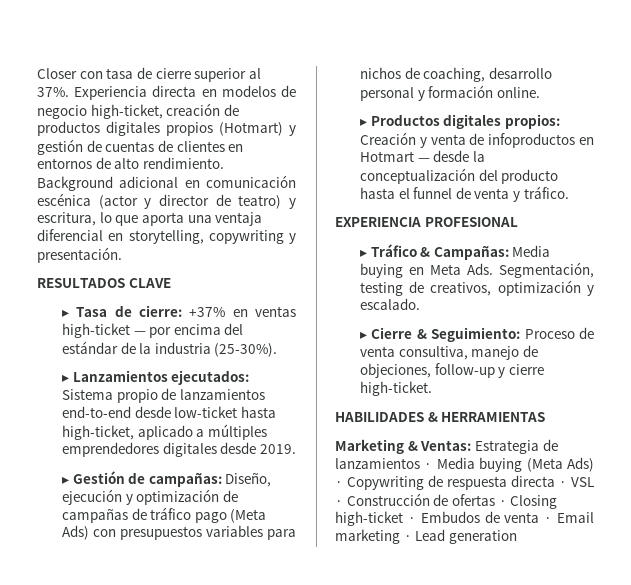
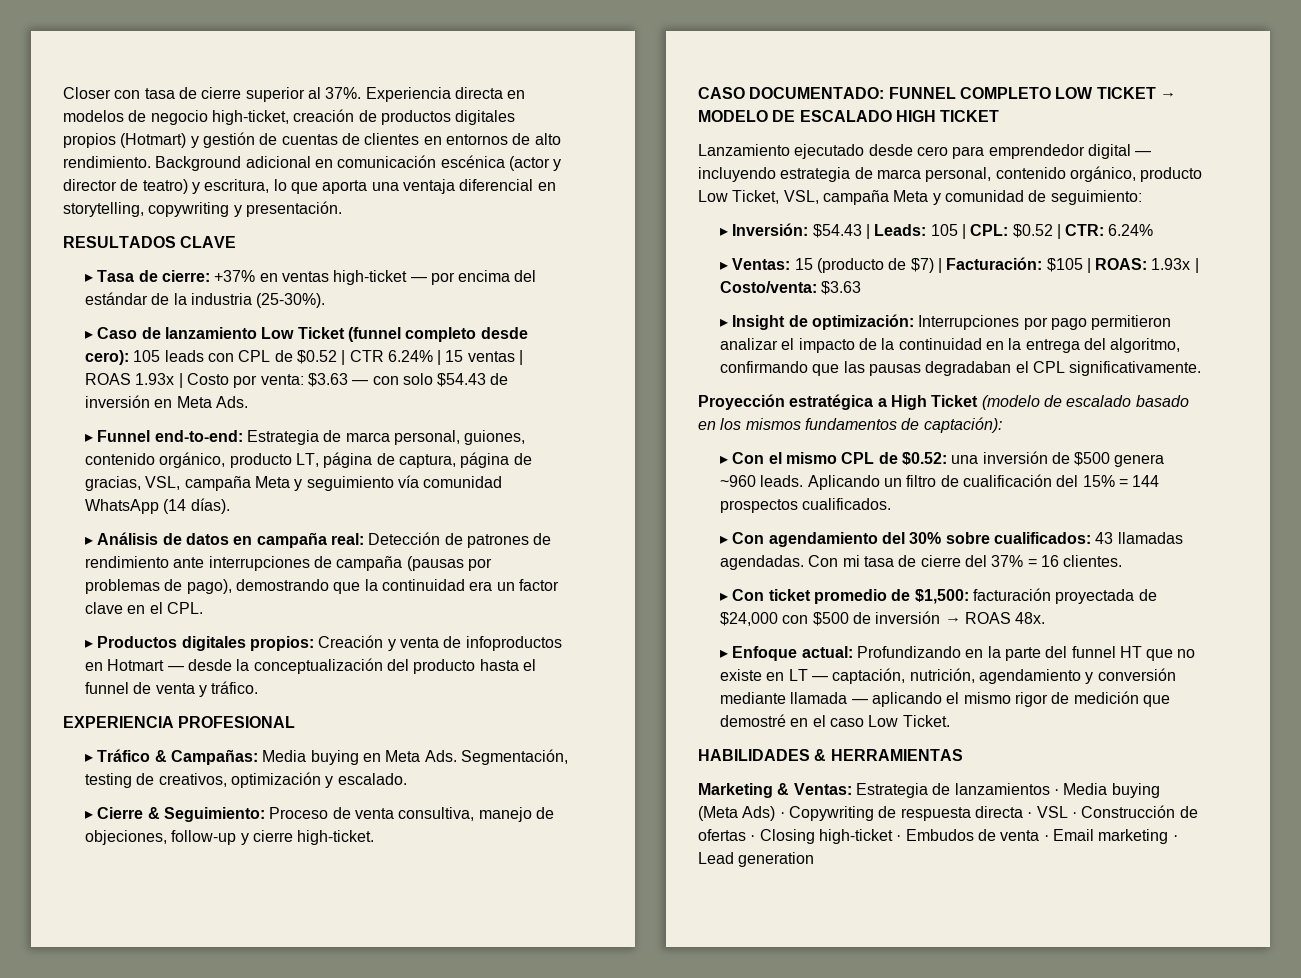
[72,370,250,385] [61,388,265,403] [61,406,276,418] [61,424,267,440] [61,442,296,457] [61,471,272,487] [61,489,238,505] [61,507,267,523] [61,525,296,540] [359,67,552,82] [359,85,540,101] Lanzamientos ejecutados: Sistema propio de lanzamientos end-to-end desde low-ticket hasta high-ticket, aplicado a múltiples emprendedores digitales desde 2019. // ▸ Gestión de campañas: Diseño, ejecución y optimización de campañas de tráfico pago (Meta Ads) con presupuestos variables para nichos de coaching, desarrollo personal y formación online. -> [97,327,528,342] [84,350,524,365] [84,373,509,388] [84,395,248,408] [84,430,526,445] [84,452,532,468] [84,475,503,491] [84,498,230,514] [84,532,552,548] [84,556,492,571] [84,579,559,594] [84,602,203,614] Caso de lanzamiento Low Ticket (funnel completo desde cero): 105 leads con CPL de $0.52 | CTR 6.24% | 15 ventas | ROAS 1.93x | Costo por venta: $3.63 — con solo $54.43 de inversión en Meta Ads. // ▸ Funnel end-to-end: Estrategia de marca personal, guiones, contenido orgánico, producto LT, página de captura, página de gracias, VSL, campaña Meta y seguimiento vía comunidad WhatsApp (14 días). // ▸ Análisis de datos en campaña real: Detección de patrones de rendimiento ante interrupciones de campaña (pausas por problemas de pago), demostrando que la continuidad era un factor clave en el CPL.
(432, 388) none -> [698,87,1176,99] [698,110,1000,122] [698,144,1152,159] [698,166,1203,182] [698,190,1142,205] [719,223,1154,239] [719,257,1199,273] [719,281,862,295] [719,314,1172,330] [719,338,1181,353] [719,361,1202,376] [698,394,1189,410] [698,417,1002,433] [719,451,1165,467] [719,474,1160,490] [719,498,892,513] [719,532,1183,547] [719,555,1123,570] [719,588,1157,604] [719,611,1046,626] [719,646,1196,661] [719,668,1176,684] [719,691,1170,707] [719,714,950,727] // CASO DOCUMENTADO: FUNNEL COMPLETO LOW TICKET → MODELO DE ESCALADO HIGH TICKET // Lanzamiento ejecutado desde cero para emprendedor digital — incluyendo estrategia de marca personal, contenido orgánico, producto Low Ticket, VSL, campaña Meta y comunidad de seguimiento: // ▸ Inversión: $54.43 | Leads: 105 | CPL: $0.52 | CTR: 6.24% // ▸ Ventas: 15 (producto de $7) | Facturación: $105 | ROAS: 1.93x | Costo/venta: $3.63 // ▸ Insight de optimización: Interrupciones por pago permitieron analizar el impacto de la continuidad en la entrega del algoritmo, confirmando que las pausas degradaban el CPL significativamente. // Proyección estratégica a High Ticket (modelo de escalado basado en los mismos fundamentos de captación): // ▸ Con el mismo CPL de $0.52: una inversión de $500 genera ~960 leads. Aplicando un filtro de cualificación del 15% = 144 prospectos cualificados. // ▸ Con agendamiento del 30% sobre cualificados: 43 llamadas agendadas. Con mi tasa de cierre del 37% = 16 clientes. // ▸ Con ticket promedio de $1,500: facturación proyectada de $24,000 con $500 de inversión → ROAS 48x. // ▸ Enfoque actual: Profundizando en la parte del funnel HT que no existe en LT — captación, nutrición, agendamiento y conversión mediante llamada — aplicando el mismo rigor de medición que demostré en el caso Low Ticket.

